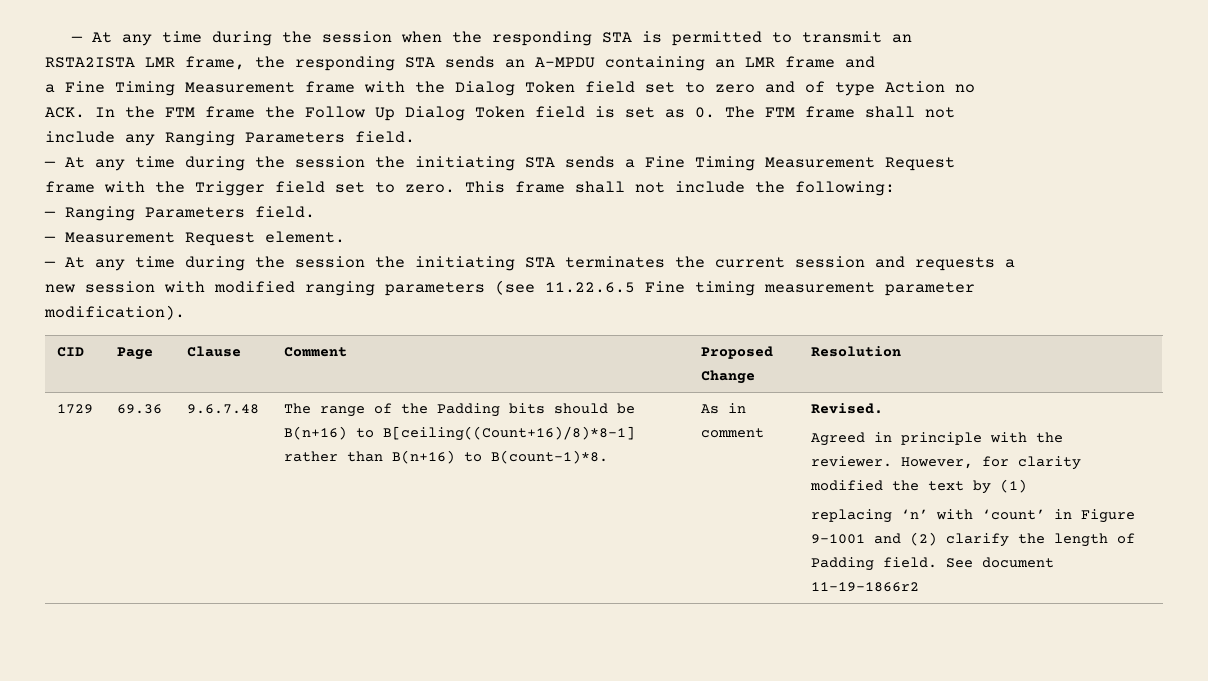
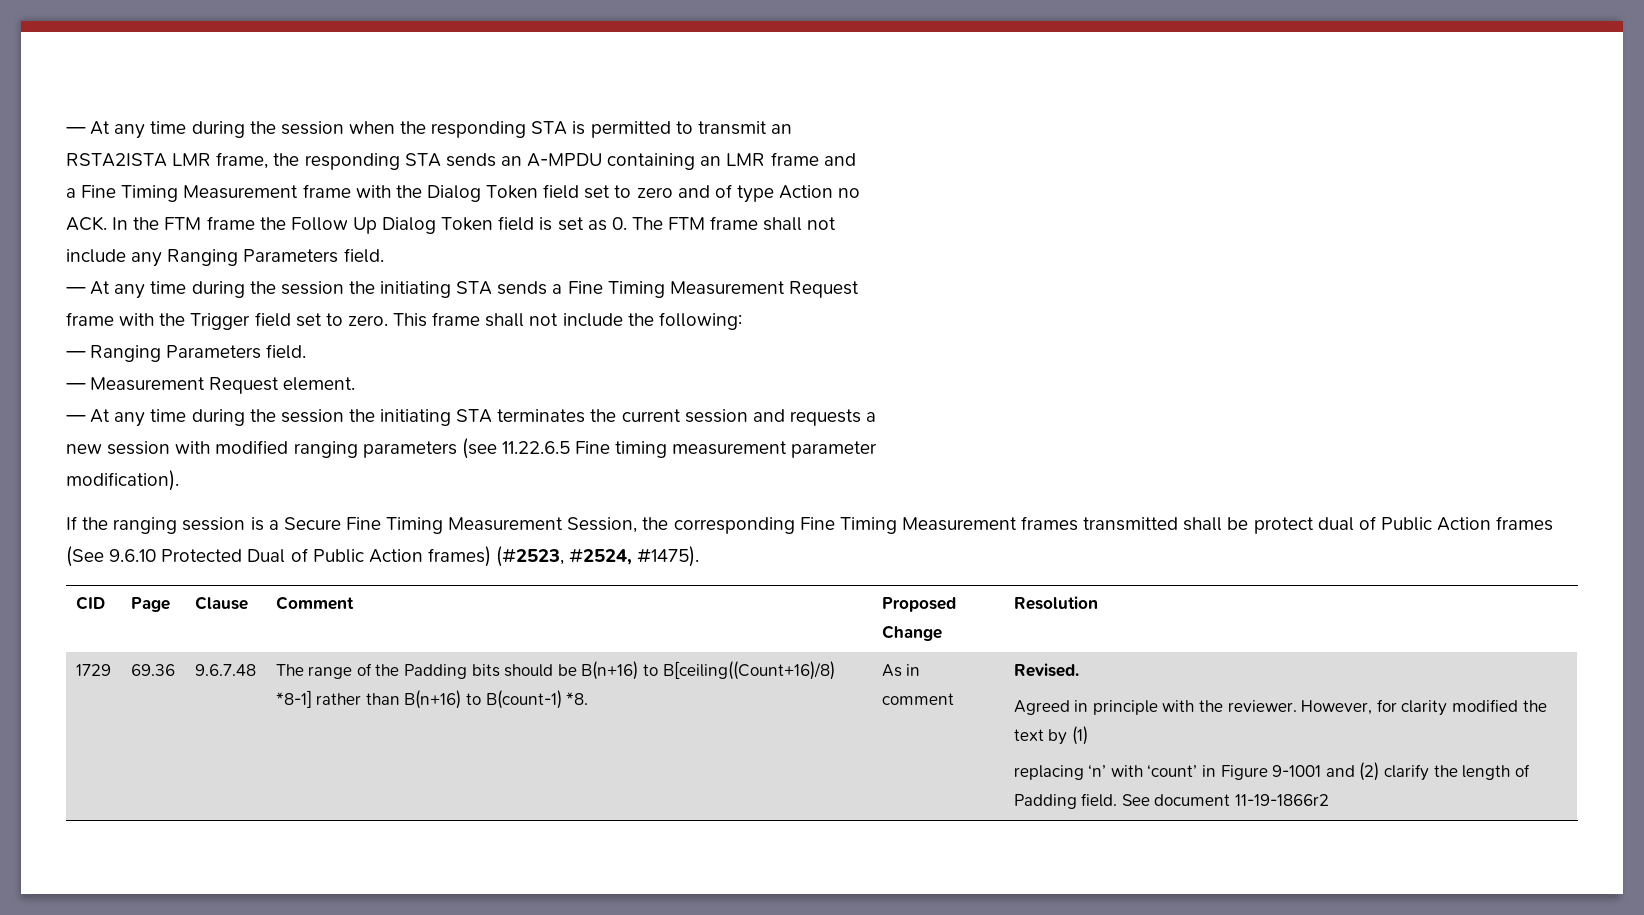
(185, 312) none -> [66,516,1554,534] [66,546,700,567] // If the ranging session is a Secure Fine Timing Measurement Session, the corresponding Fine Timing Measurement frames transmitted shall be protect dual of Public Action frames (See 9.6.10 Protected Dual of Public Action frames) (#2523, #2524, #1475).
[382,426,635,441] B[ceiling((Count+16)/8)*8-1] -> [662,661,835,680] [275,690,312,708] B[ceiling((Count+16)/8) *8-1]
[490,450,608,464] B(count-1)*8. -> [485,690,589,709] B(count-1) *8.

